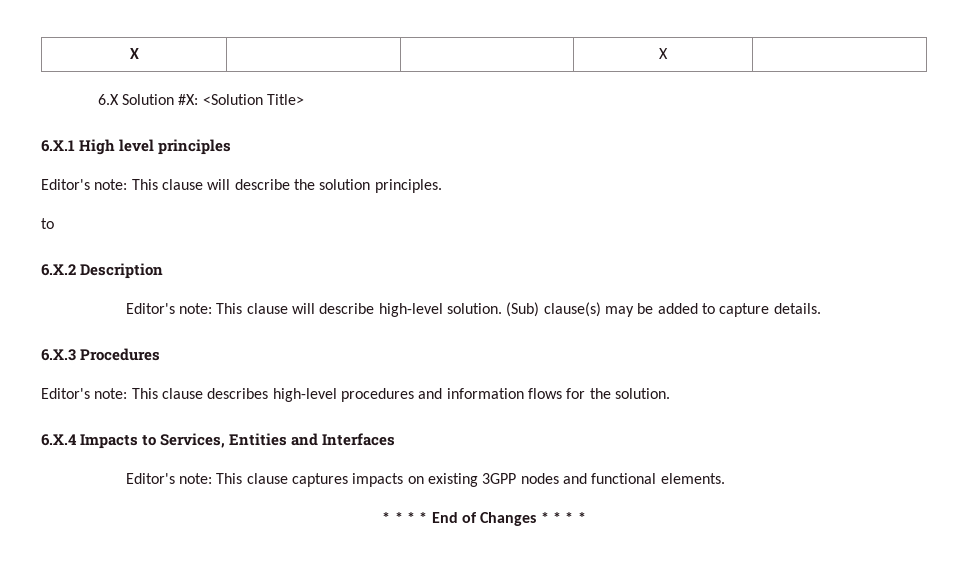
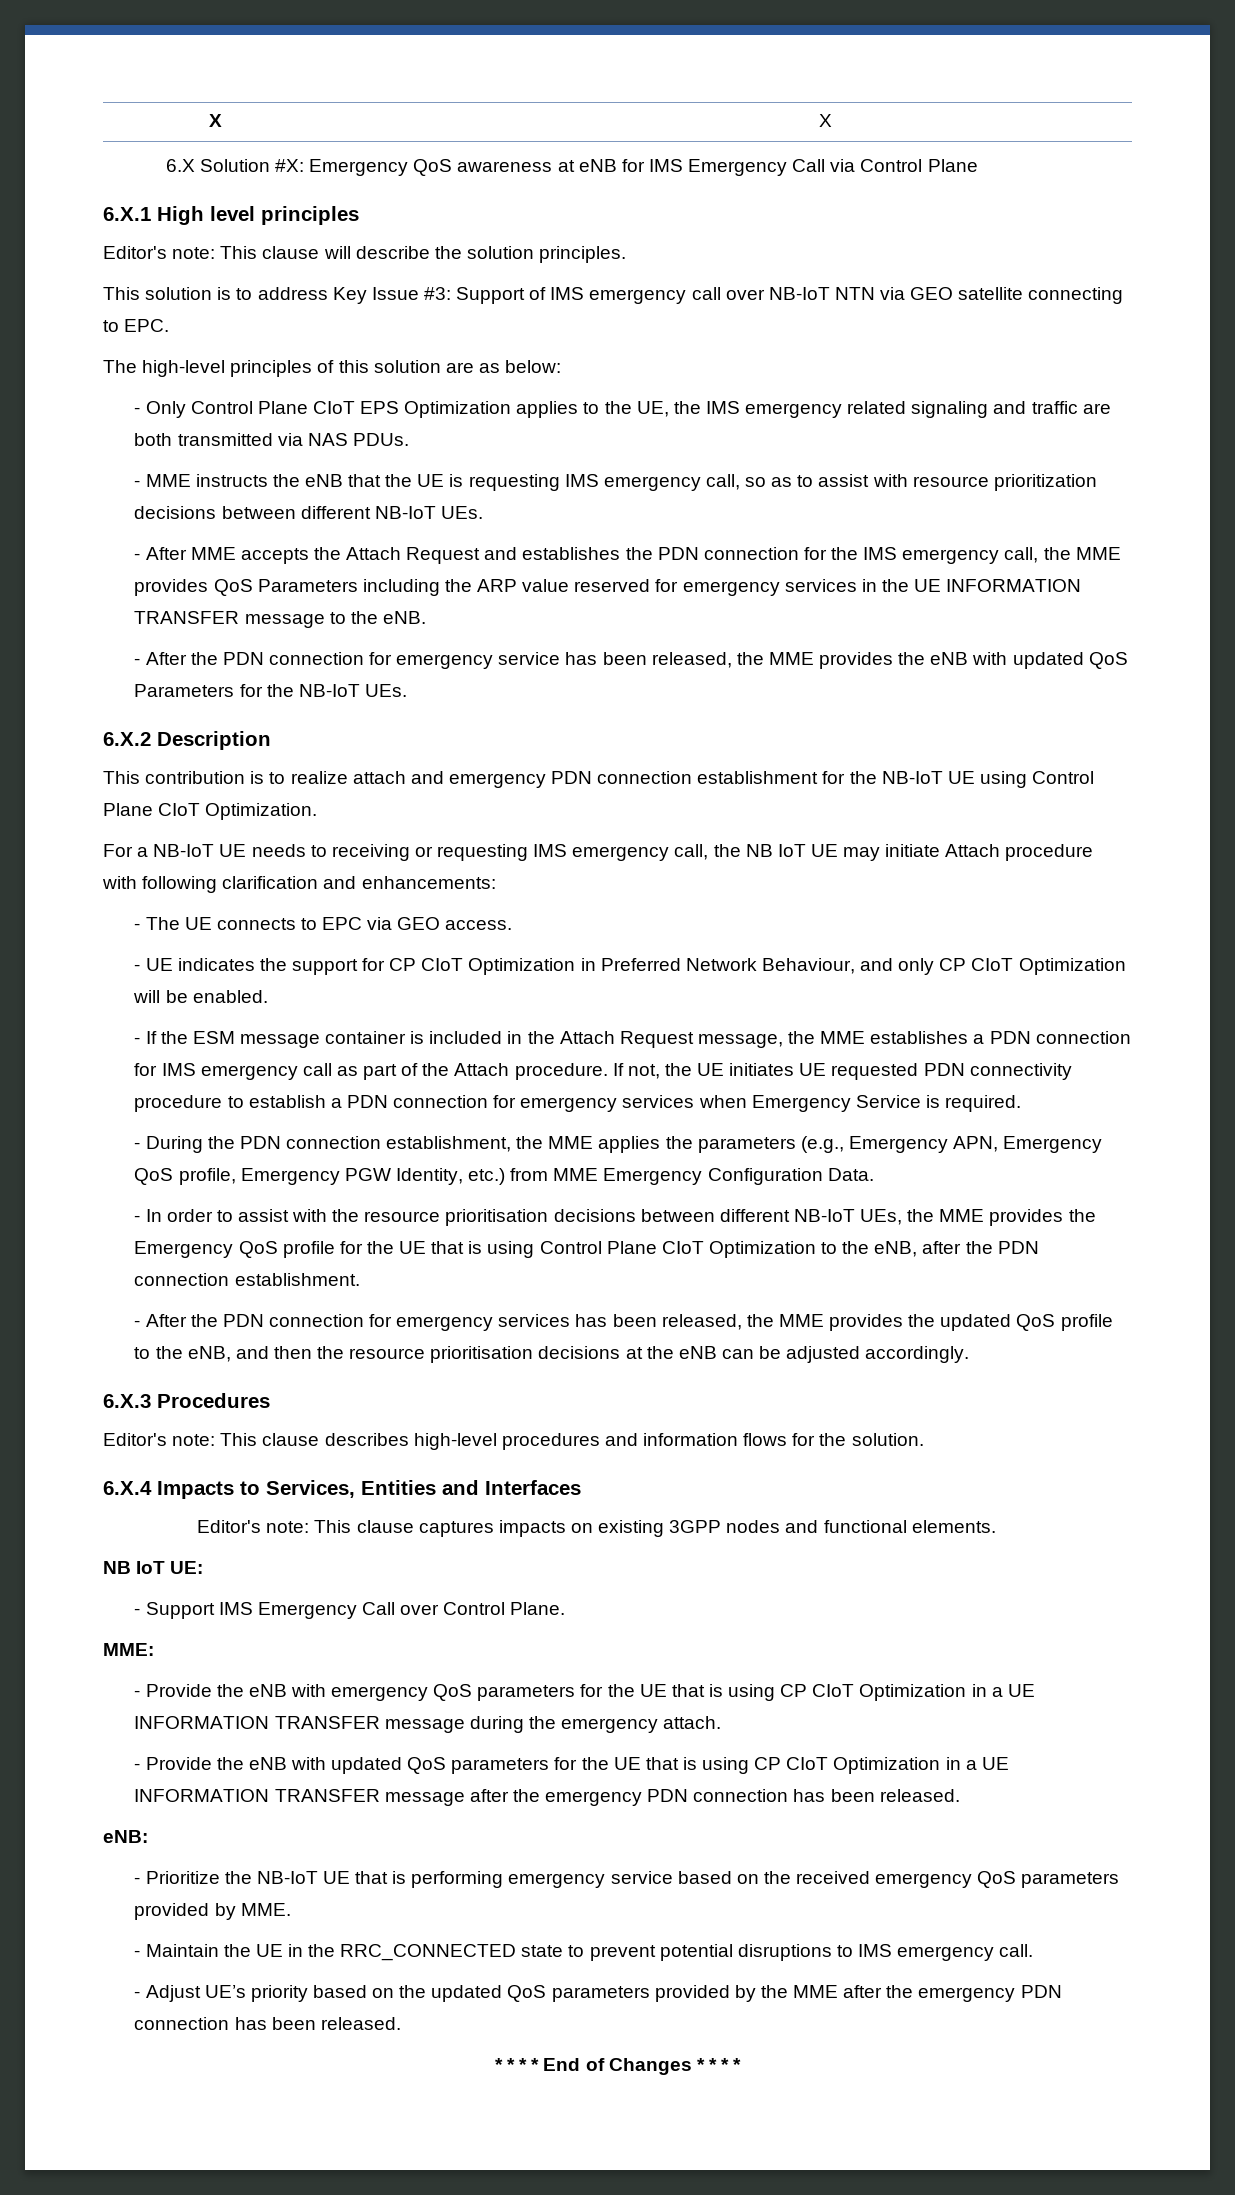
[202,94,304,105] <Solution Title> -> [309,159,978,176] Emergency QoS awareness at eNB for IMS Emergency Call via Control Plane
[41,218,54,229] [41,263,164,279] [125,302,821,317] to // 6.X.2 Description // Editor's note: This clause will describe high-level solution. (Sub) clause(s) may be added to capture details. -> [103,287,1124,304] [103,319,170,332] [103,360,562,377] [134,401,1111,418] [134,433,409,446] [134,474,1097,491] [134,506,483,519] [134,547,1121,564] [134,579,1082,596] [134,611,426,628] [134,652,1128,669] [134,684,407,697] [103,731,271,750] [103,771,1095,788] [103,803,318,820] [103,844,1094,861] [102,876,496,893] [134,917,513,930] [134,958,1126,975] [133,990,268,1003] [134,1031,1131,1048] [134,1063,1072,1080] [134,1095,1022,1112] [134,1136,1103,1153] [134,1168,874,1185] [134,1209,1096,1226] [134,1241,1039,1258] [134,1273,360,1286] [134,1314,1113,1331] [134,1346,970,1363] This solution is to address Key Issue #3: Support of IMS emergency call over NB-IoT NTN via GEO satellite connecting to EPC. // The high-level principles of this solution are as below: // - Only Control Plane CIoT EPS Optimization applies to the UE, the IMS emergency related signaling and traffic are both transmitted via NAS PDUs. // - MME instructs the eNB that the UE is requesting IMS emergency call, so as to assist with resource prioritization decisions between different NB-IoT UEs. // - After MME accepts the Attach Request and establishes the PDN connection for the IMS emergency call, the MME provides QoS Parameters including the ARP value reserved for emergency services in the UE INFORMATION TRANSFER message to the eNB. // - After the PDN connection for emergency service has been released, the MME provides the eNB with updated QoS Parameters for the NB-IoT UEs. // 6.X.2 Description // This contribution is to realize attach and emergency PDN connection establishment for the NB-IoT UE using Control Plane CIoT Optimization. // For a NB-IoT UE needs to receiving or requesting IMS emergency call, the NB IoT UE may initiate Attach procedure with following clarification and enhancements: // - The UE connects to EPC via GEO access. // - UE indicates the support for CP CIoT Optimization in Preferred Network Behaviour, and only CP CIoT Optimization will be enabled. // - If the ESM message container is included in the Attach Request message, the MME establishes a PDN connection for IMS emergency call as part of the Attach procedure. If not, the UE initiates UE requested PDN connectivity procedure to establish a PDN connection for emergency services when Emergency Service is required. // - During the PDN connection establishment, the MME applies the parameters (e.g., Emergency APN, Emergency QoS profile, Emergency PGW Identity, etc.) from MME Emergency Configuration Data. // - In order to assist with the resource prioritisation decisions between different NB-IoT UEs, the MME provides the Emergency QoS profile for the UE that is using Control Plane CIoT Optimization to the eNB, after the PDN connection establishment. // - After the PDN connection for emergency services has been released, the MME provides the updated QoS profile to the eNB, and then the resource prioritisation decisions at the eNB can be adjusted accordingly.
(725, 478) none -> [103,1561,204,1574] [134,1602,566,1619] [103,1643,154,1656] [134,1684,1035,1701] [134,1716,722,1733] [134,1757,1009,1774] [134,1789,960,1806] [103,1830,148,1843] [134,1871,1120,1888] [134,1903,291,1920] [134,1944,1034,1961] [134,1985,1062,2002] [134,2017,401,2030] // NB IoT UE: // - Support IMS Emergency Call over Control Plane. // MME: // - Provide the eNB with emergency QoS parameters for the UE that is using CP CIoT Optimization in a UE INFORMATION TRANSFER message during the emergency attach. // - Provide the eNB with updated QoS parameters for the UE that is using CP CIoT Optimization in a UE INFORMATION TRANSFER message after the emergency PDN connection has been released. // eNB: // - Prioritize the NB-IoT UE that is performing emergency service based on the received emergency QoS parameters provided by MME. // - Maintain the UE in the RRC_CONNECTED state to prevent potential disruptions to IMS emergency call. // - Adjust UE’s priority based on the updated QoS parameters provided by the MME after the emergency PDN connection has been released.

